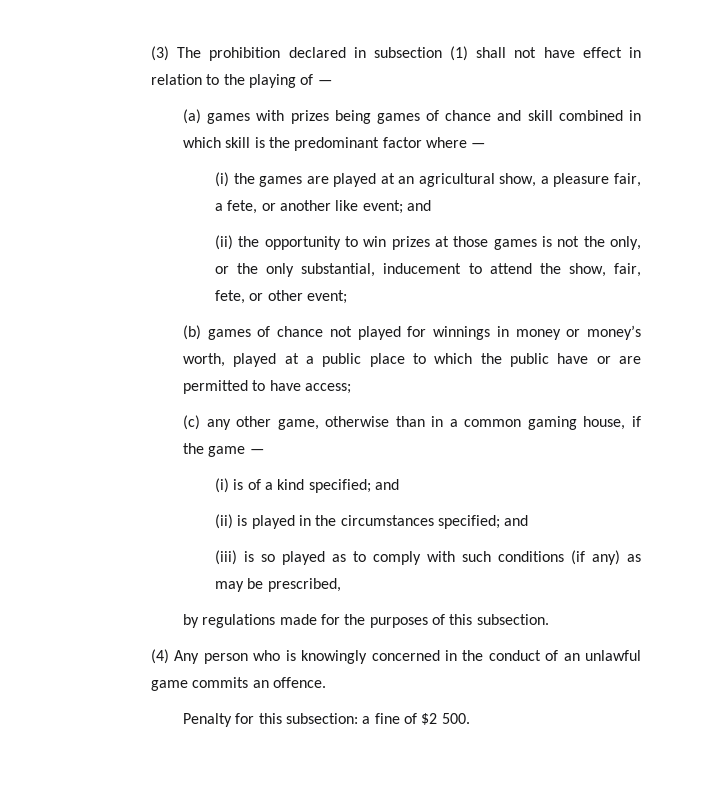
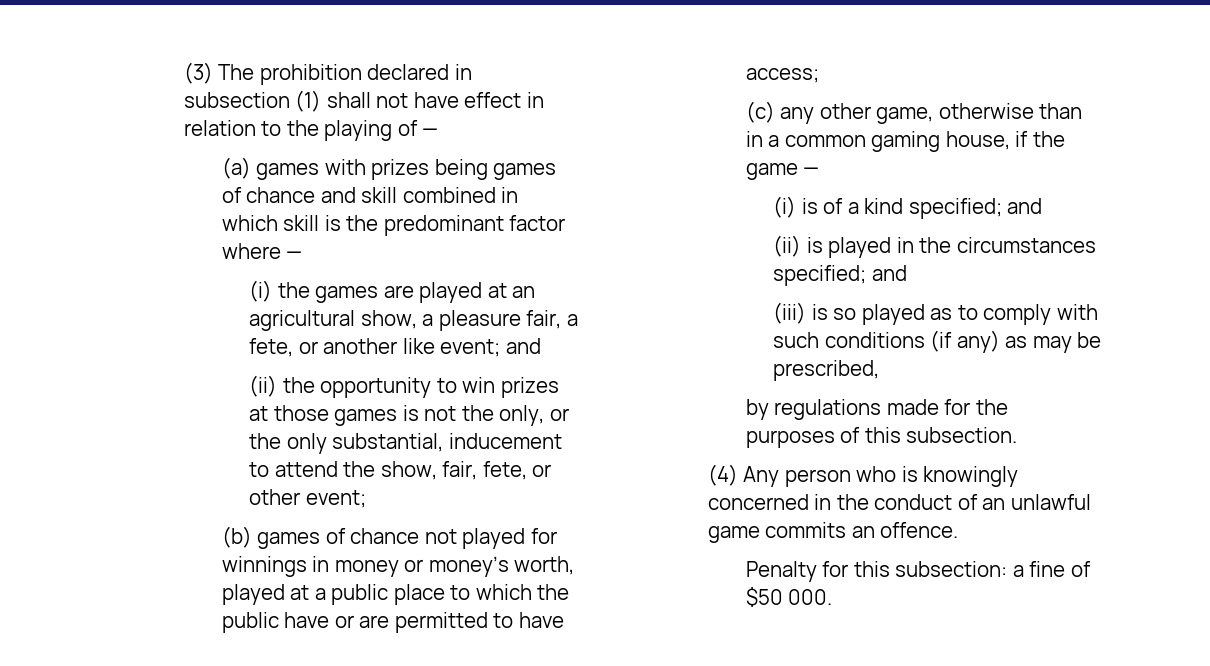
[421,713,470,725] $2 500. -> [745,587,833,607] $50 000.

